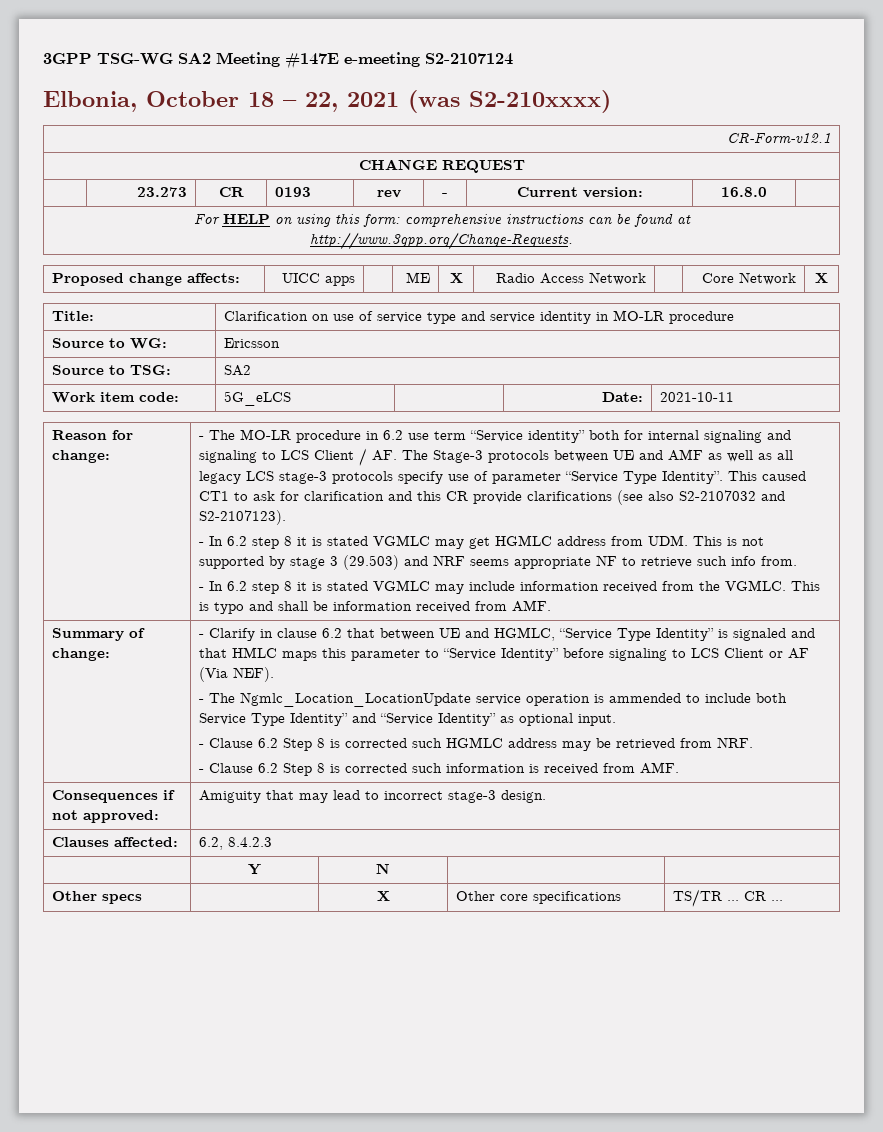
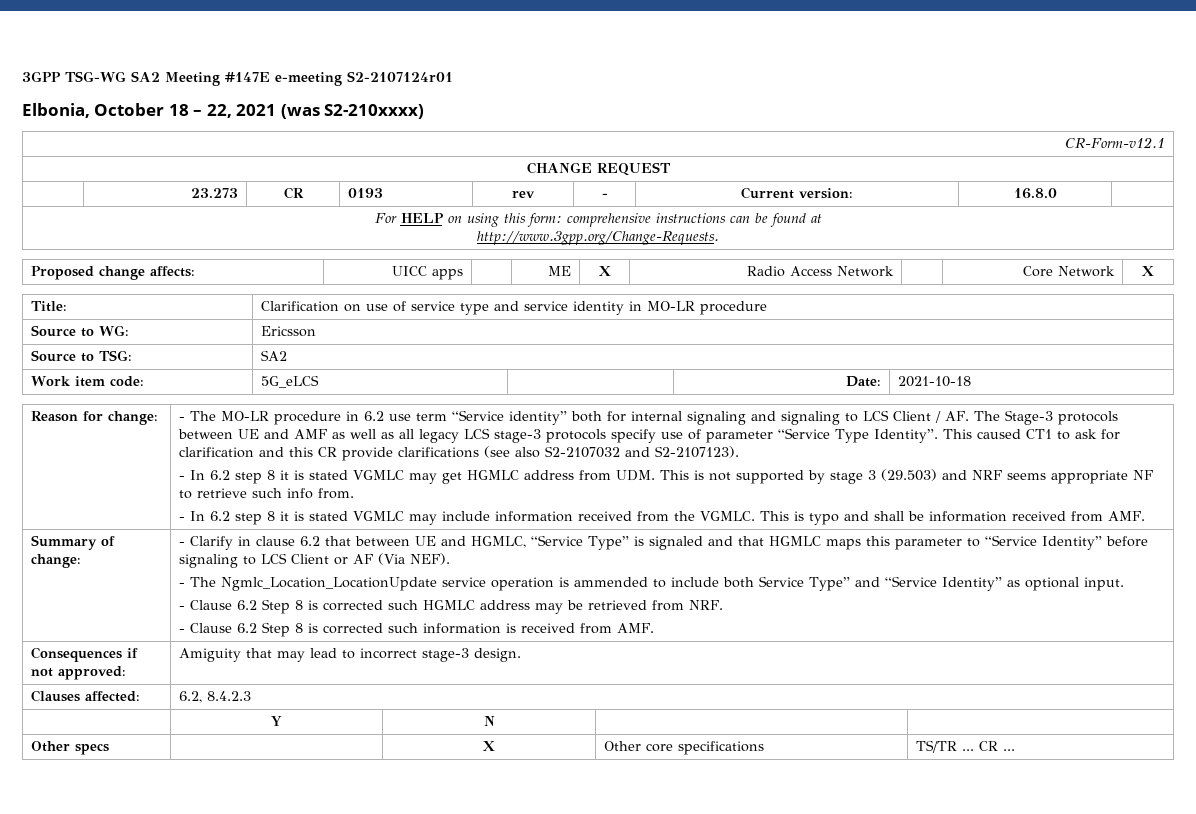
[425,53,513,65] S2-2107124 -> [347,71,453,82] S2-2107124r01
[660,392,735,402] 2021-10-11 -> [897,376,971,387] 2021-10-18
[617,628,715,641] Type Identity” -> [587,536,629,550] Type”
[232,647,278,658] HMLC -> [768,536,821,546] HGMLC
[251,713,349,726] Type Identity” -> [808,577,850,591] Type”

